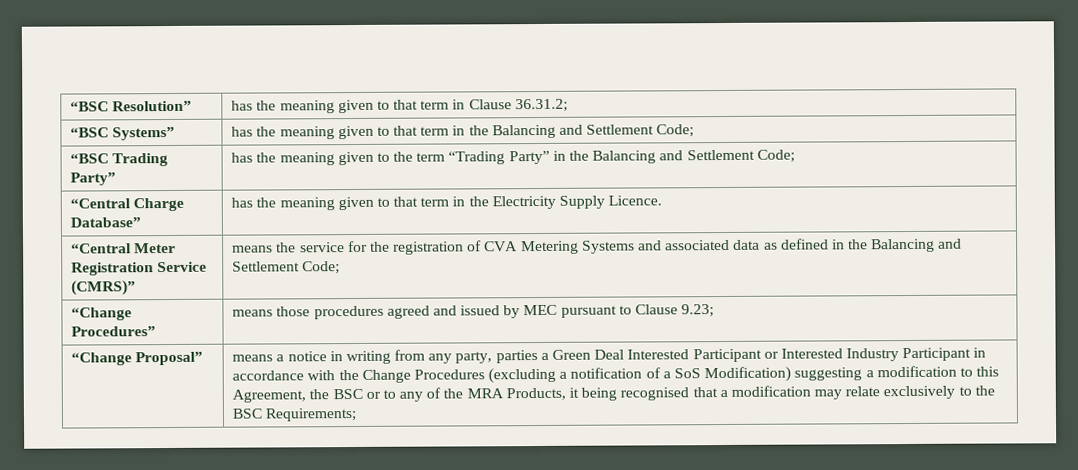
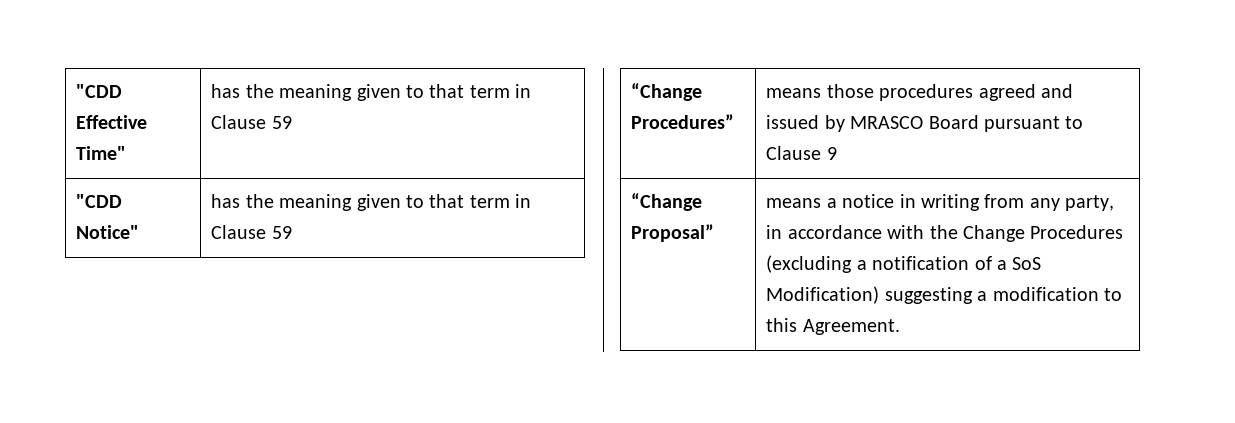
[70,100,193,112] [231,98,568,114] [70,126,176,141] [231,124,695,140] [70,153,169,167] [70,172,117,186] [231,149,795,166] [70,197,185,212] [70,217,142,228] [231,195,663,211] [71,242,177,254] [71,261,208,276] [71,280,137,296] [232,238,963,255] [232,261,341,275] “BSC Resolution” | has the meaning given to that term in Clause 36.31.2; // “BSC Systems” | has the meaning given to that term in the Balancing and Settlement Code; // “BSC Trading Party” | has the meaning given to the term “Trading Party” in the Balancing and Settlement Code; // “Central Charge Database” | has the meaning given to that term in the Electricity Supply Licence. // “Central Meter Registration Service (CMRS)” | means the service for the registration of CVA Metering Systems and associated data as defined in the Balancing and Settlement Code; -> [76,84,123,98] [76,115,148,129] [76,146,127,160] [211,84,532,101] [211,115,292,129] [76,194,123,208] [76,225,140,239] [211,194,532,211] [211,225,292,239] "CDD Effective Time" | has the meaning given to that term in Clause 59 // "CDD Notice" | has the meaning given to that term in Clause 59
[523,304,558,316] MEC -> [850,115,979,129] MRASCO Board
[681,304,715,318] 9.23; -> [826,147,837,160] 9
[495,347,972,364] parties a Green Deal Interested Participant or Interested Industry Participant -> (1115, 203) none
[232,385,995,403] [232,407,358,422] Agreement, the BSC or to any of the MRA Products, it being recognised that a modification may relate exclusively to the BSC Requirements; -> [802,319,900,335] Agreement.

